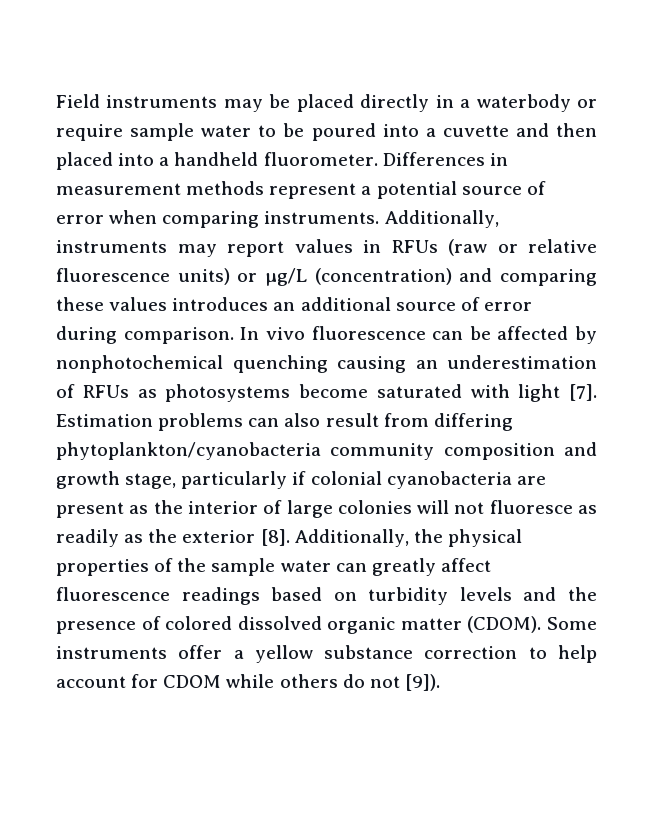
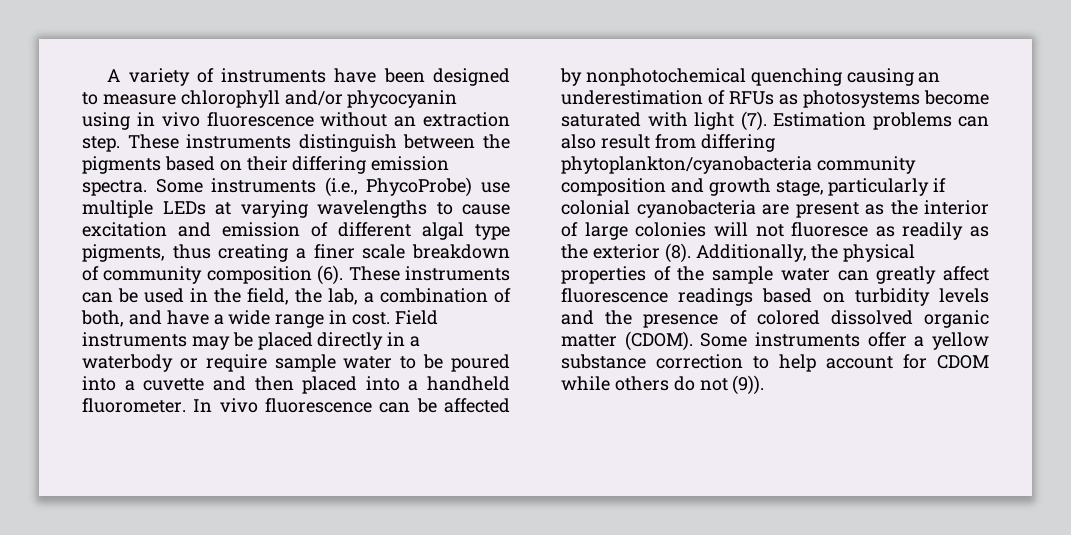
(56, 101) none -> [107,68,511,86] [82,90,458,108] [82,112,510,130] [82,134,510,152] [82,156,450,174] [82,177,510,197] [82,200,510,218] [82,222,510,240] [82,244,511,262] [82,265,510,285] [82,288,511,305] [81,310,391,328] A variety of instruments have been designed to measure chlorophyll and/or phycocyanin using in vivo fluorescence without an extraction step. These instruments distinguish between the pigments based on their differing emission spectra. Some instruments (i.e., PhycoProbe) use multiple LEDs at varying wavelengths to cause excitation and emission of different algal type pigments, thus creating a finer scale breakdown of community composition (6). These instruments can be used in the field, the lab, a combination of both, and have a wide range in cost.
[382,152,508,166] [56,181,546,199] [56,210,499,228] [56,239,597,257] [56,268,598,286] [56,297,532,311] [56,326,234,344] Differences in measurement methods represent a potential source of error when comparing instruments. Additionally, instruments may report values in RFUs (raw or relative fluorescence units) or µg/L (concentration) and comparing these values introduces an additional source of error during comparison. -> (186, 405) none
[569,384,597,401] [7]. -> [740,111,767,131] (7).
[260,529,290,546] [8]. -> [664,243,691,263] (8).
[404,674,440,691] [9]). -> [732,375,765,395] (9)).

